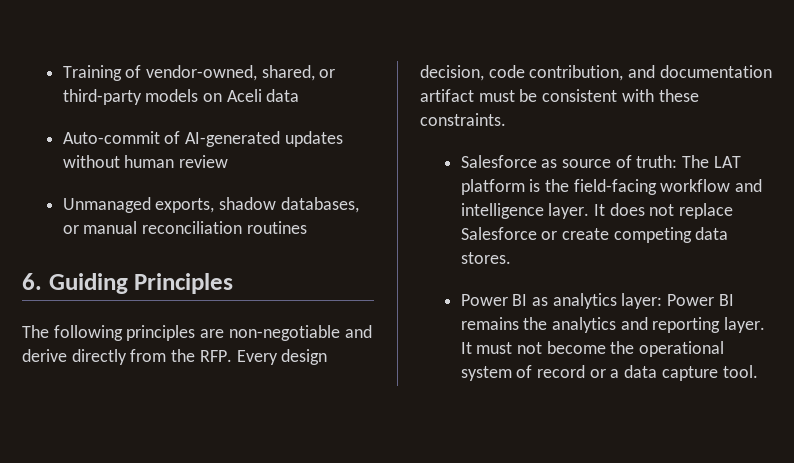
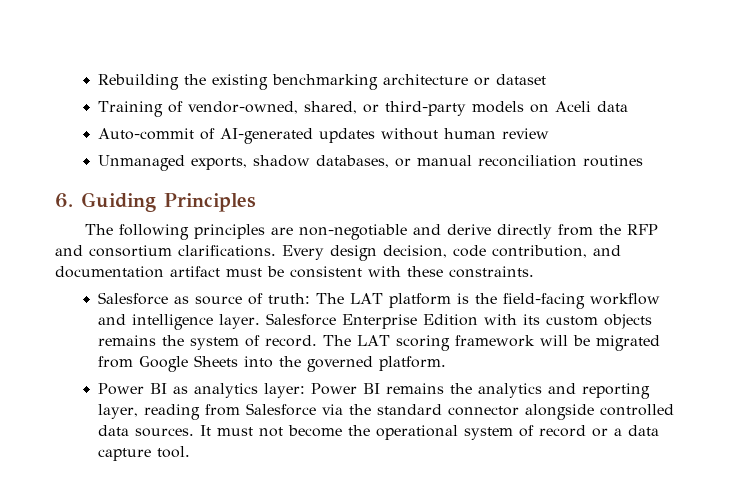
(62, 73) none -> [97,74,546,90] Rebuilding the existing benchmarking architecture or dataset //
[199,350,232,362] RFP. -> [627,224,659,235] [55,245,276,257] RFP and consortium clarifications.
[593,203,734,219] [460,227,729,243] [460,252,511,264] It does not replace Salesforce or create competing data stores. -> [265,313,652,329] [97,335,660,351] [97,355,446,372] Salesforce Enterprise Edition with its custom objects remains the system of record. The LAT scoring framework will be migrated from Google Sheets into the governed platform.
[724,317,766,333] layer. -> [97,403,674,420] [97,425,194,437] layer, reading from Salesforce via the standard connector alongside controlled data sources.

